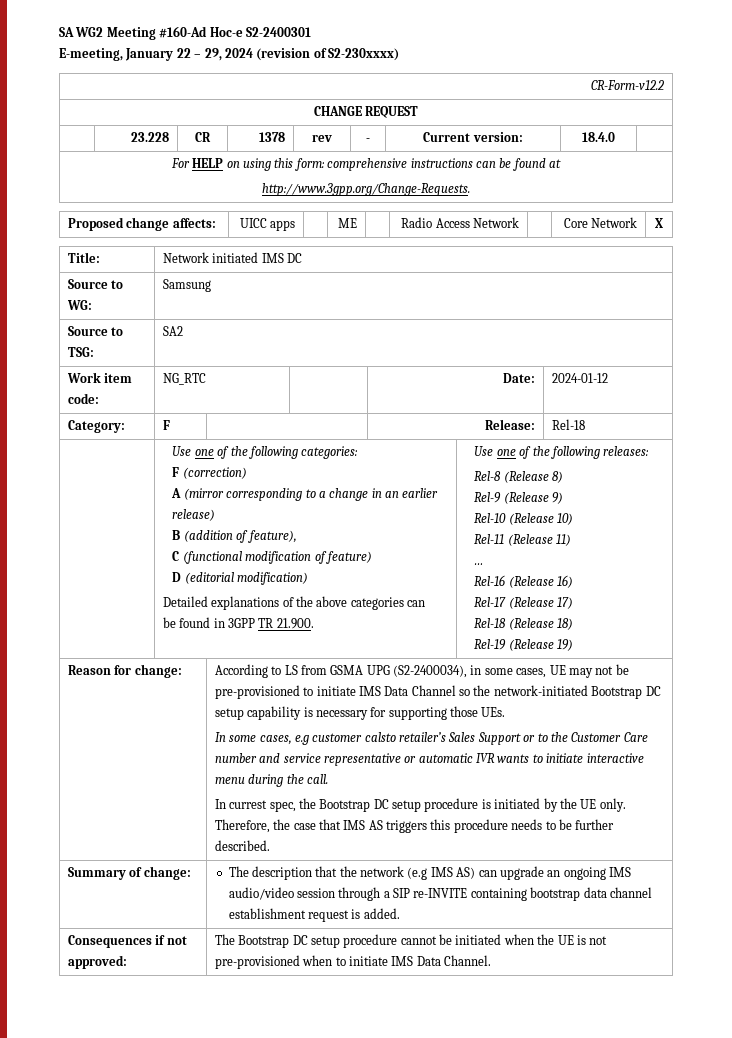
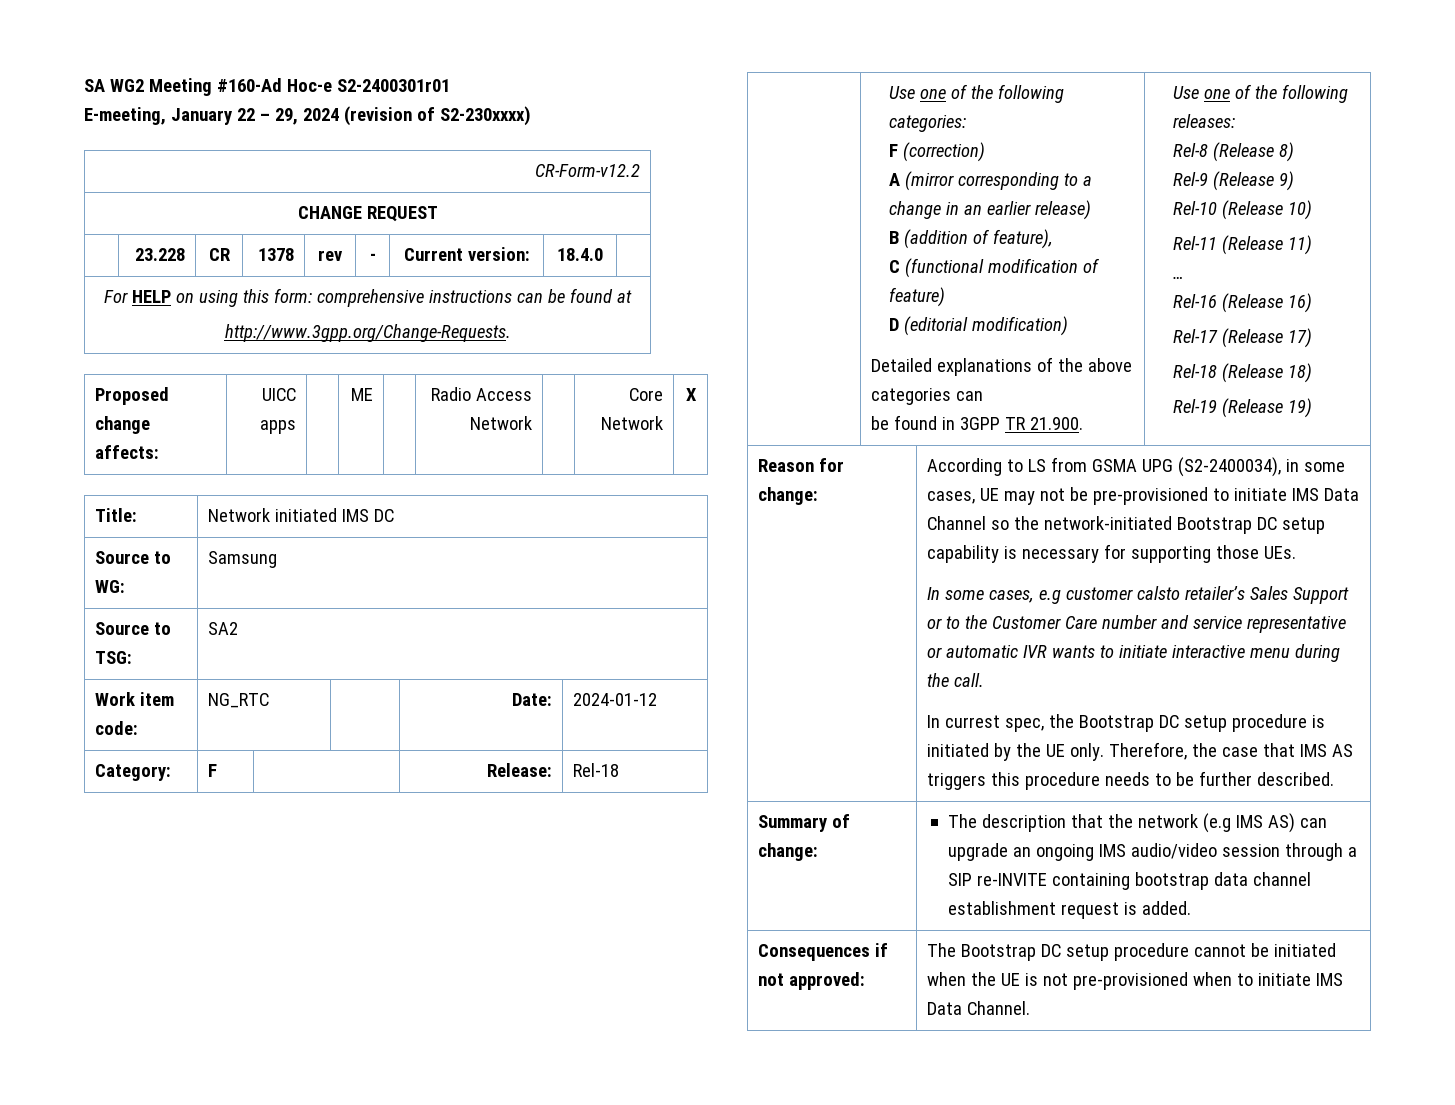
[245,27,311,37] S2-2400301 -> [336,79,450,92] S2-2400301r01

